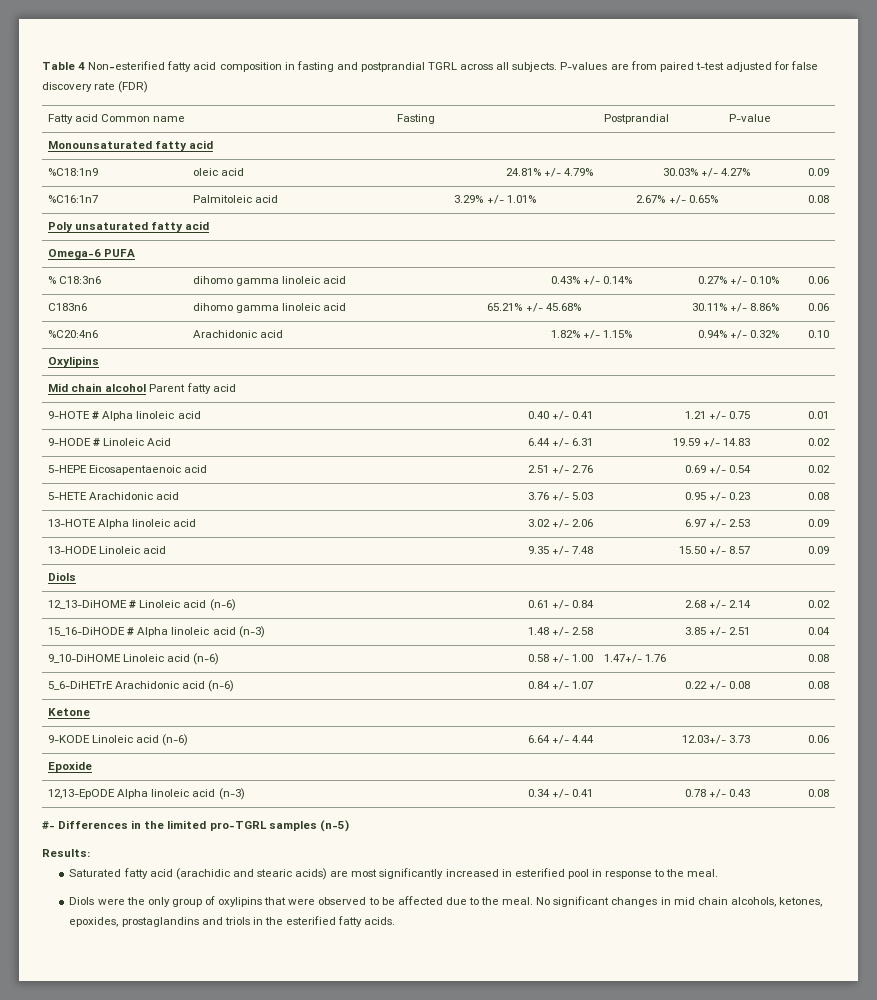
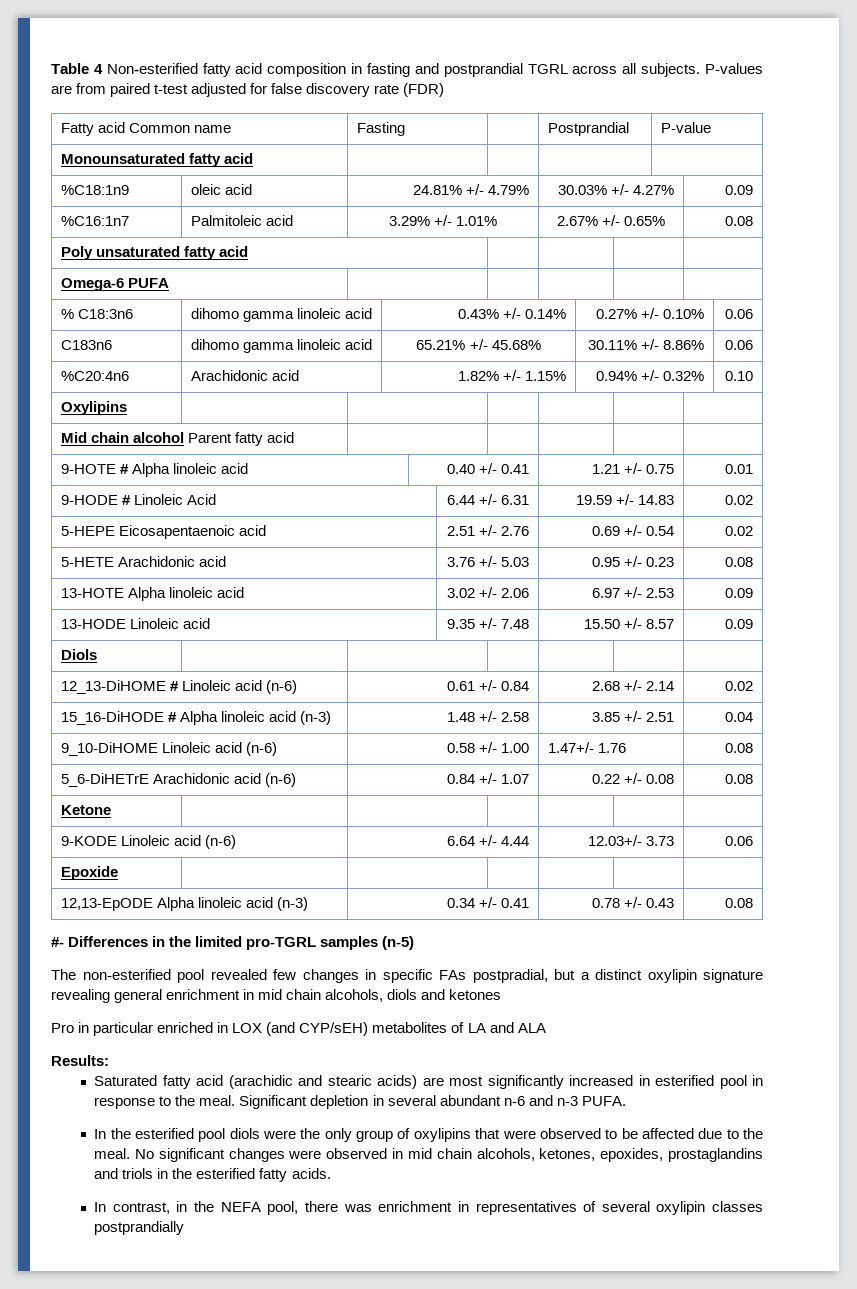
(349, 826) none -> [51,969,763,983] [51,989,502,1003] [51,1022,546,1036] // The non-esterified pool revealed few changes in specific FAs postpradial, but a distinct oxylipin signature revealing general enrichment in mid chain alcohols, diols and ketones // Pro in particular enriched in LOX (and CYP/sEH) metabolites of LA and ALA
[69,897,95,905] // Diols -> [239,1095,626,1109] [94,1128,260,1142] Significant depletion in several abundant n-6 and n-3 PUFA. // In the esterified pool diols
(658, 902) none -> [288,1148,388,1159] were observed
(396, 921) none -> [94,1201,764,1215] [94,1221,185,1235] // In contrast, in the NEFA pool, there was enrichment in representatives of several oxylipin classes postprandially

